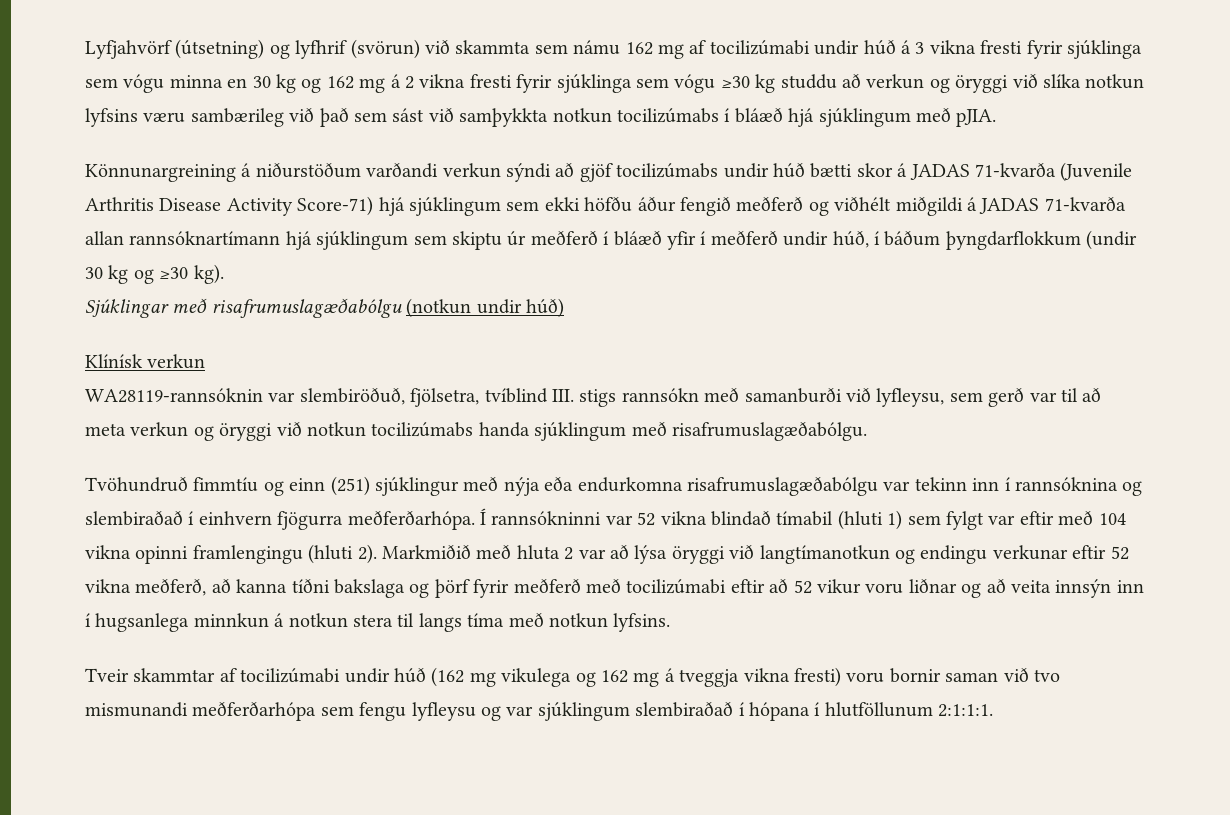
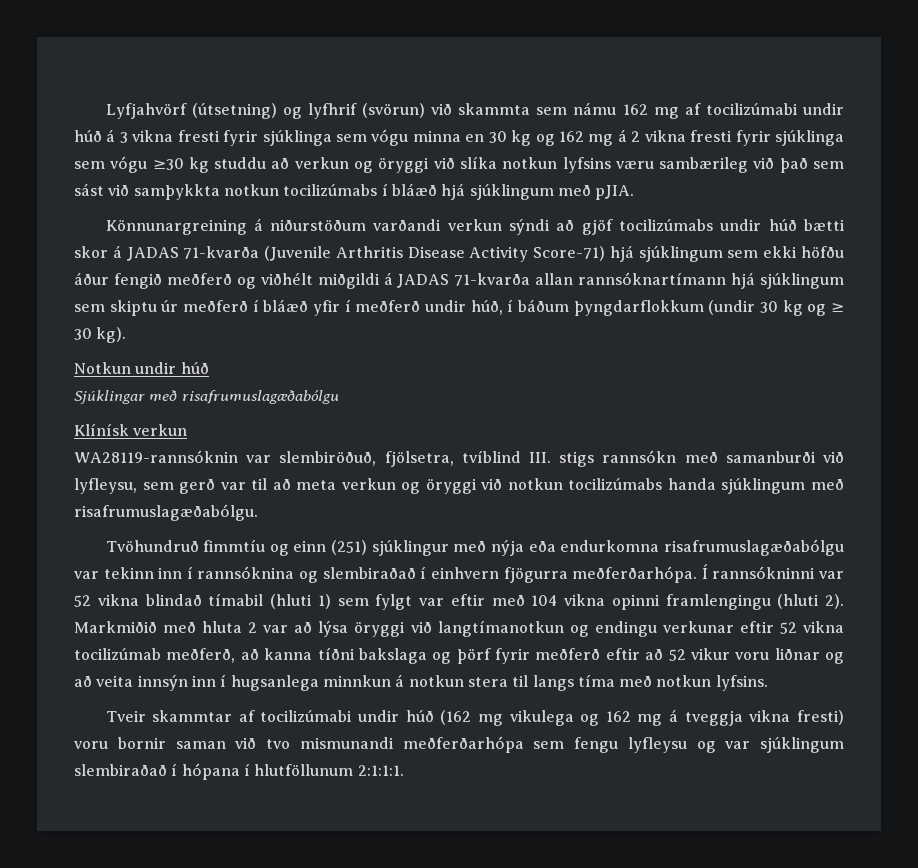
[159,267,189,279] ≥30 -> [830,303,844,312] [74,328,92,340] ≥ 30
(224, 274) none -> [74,362,209,374] // Notkun undir húð
[406,298,564,318] (notkun undir húð) -> (339, 397) none
(131, 586) none -> [74,648,161,660] tocilizúmab
[585,579,727,594] með tocilizúmabi -> (601, 654) none

